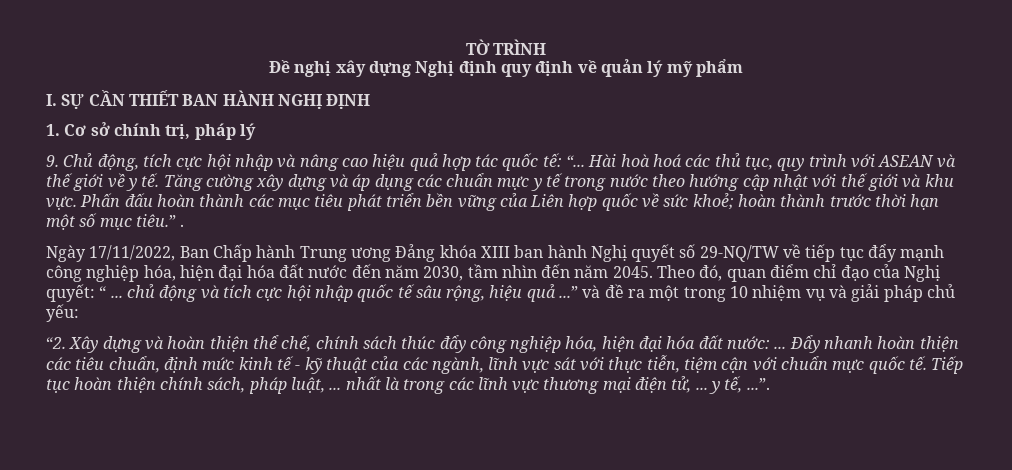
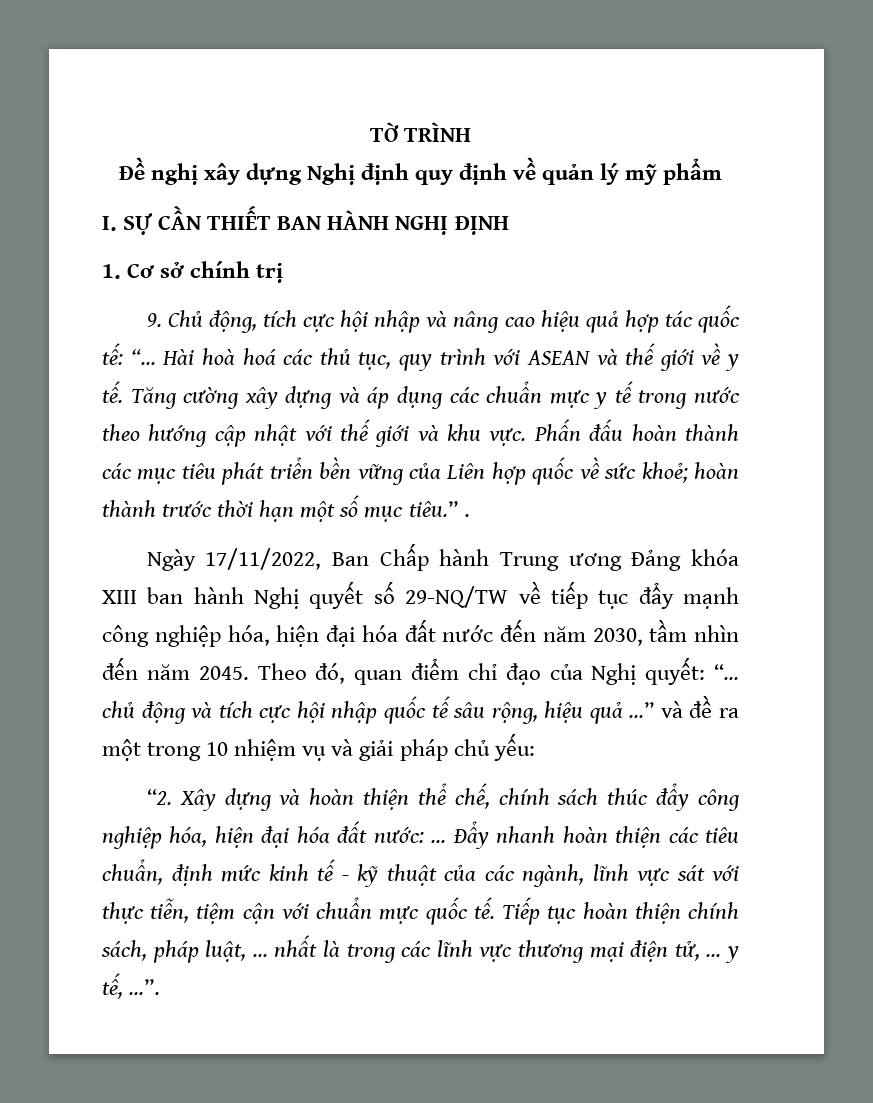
[165,123,256,140] trị, pháp lý -> [256,263,284,283] trị
[99,286,123,298] “ ... -> [714,664,739,680] “...

